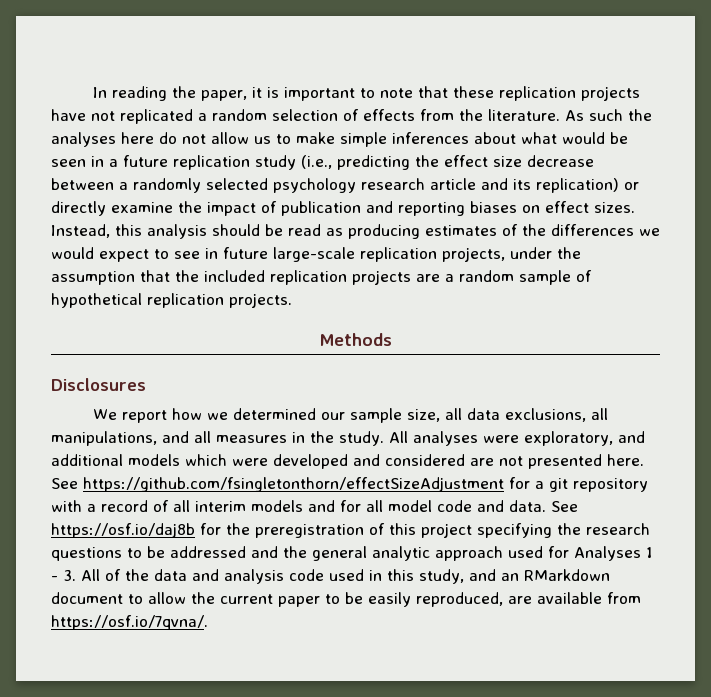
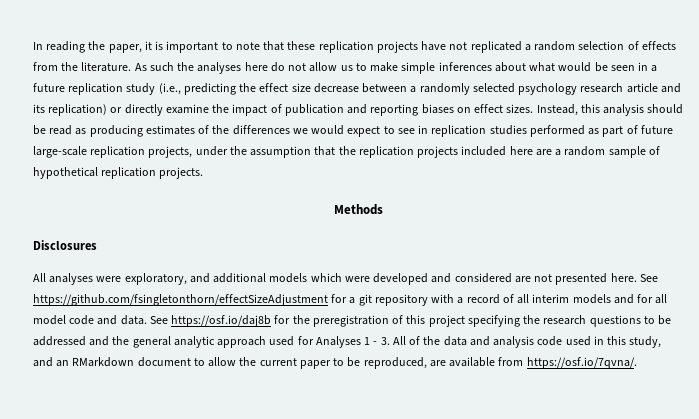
(218, 253) none -> [431,125,638,137] replication studies performed as part of
[204,270,411,285] included replication projects -> [358,146,533,158] replication projects included here
[92,408,608,423] [51,431,384,446] We report how we determined our sample size, all data exclusions, all manipulations, and all measures in the study. -> (97, 245) none
[368,592,411,607] easily -> (361, 362) none

